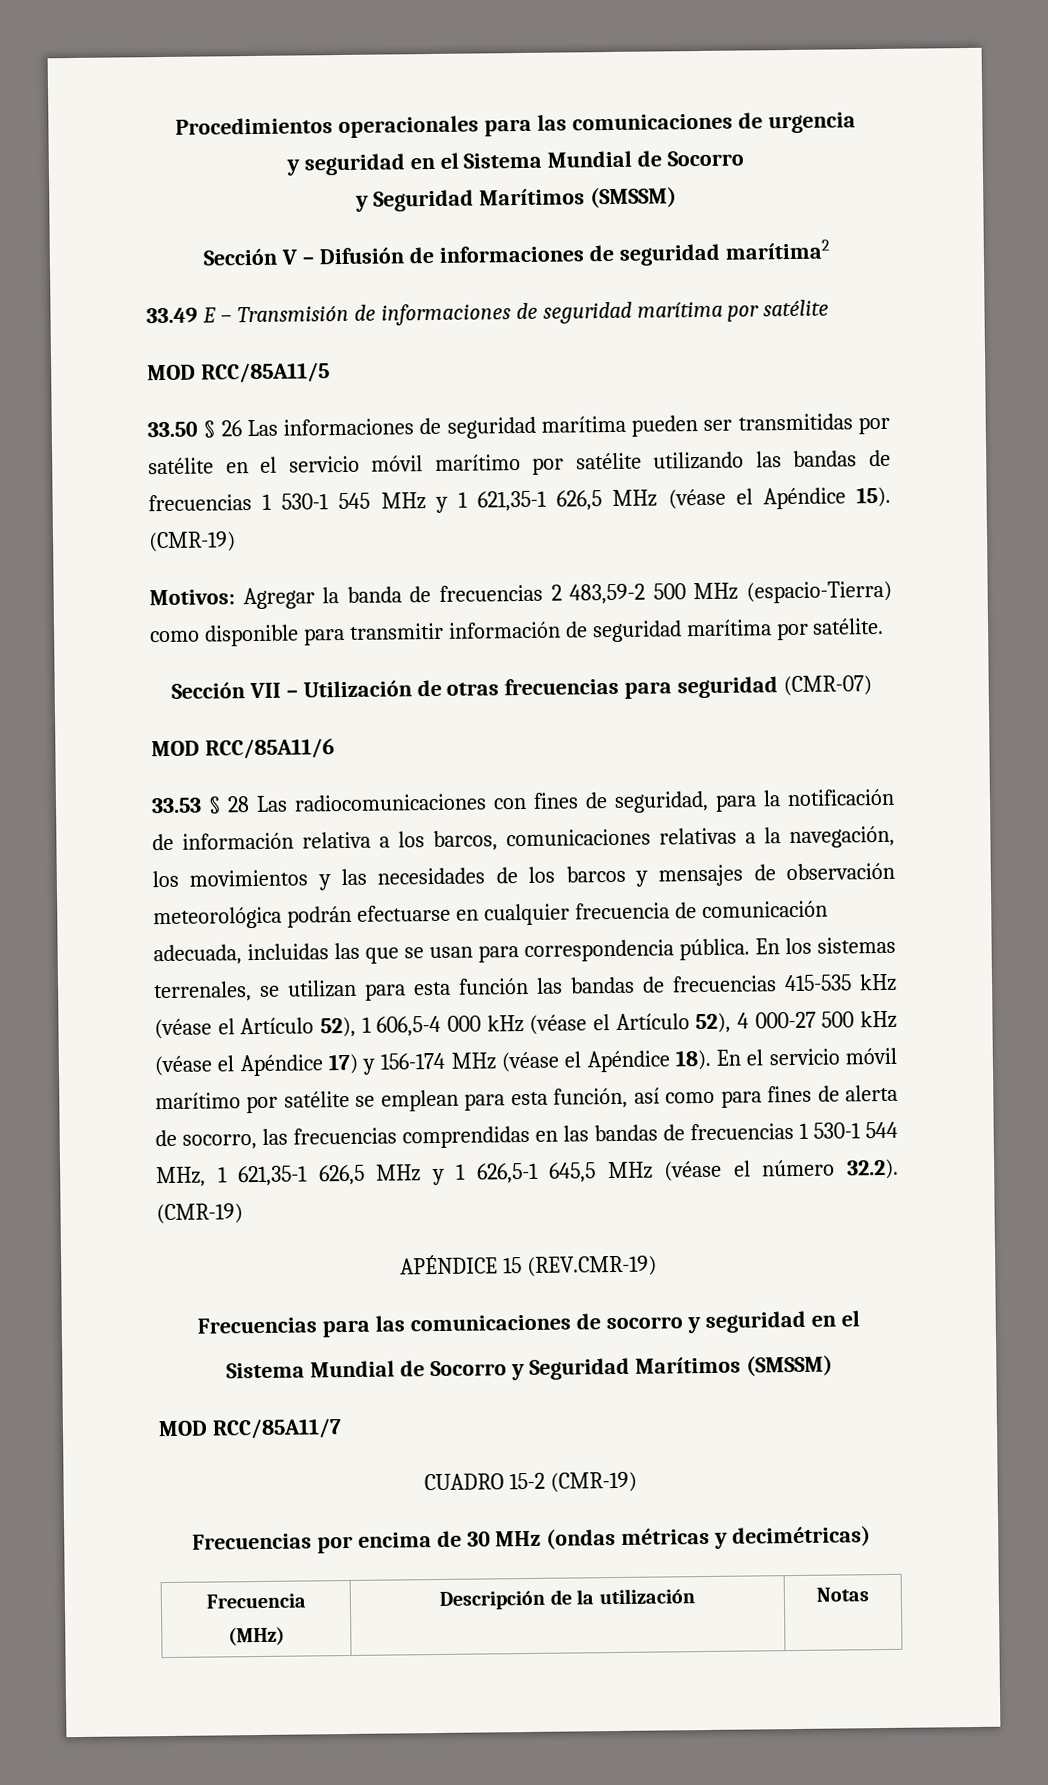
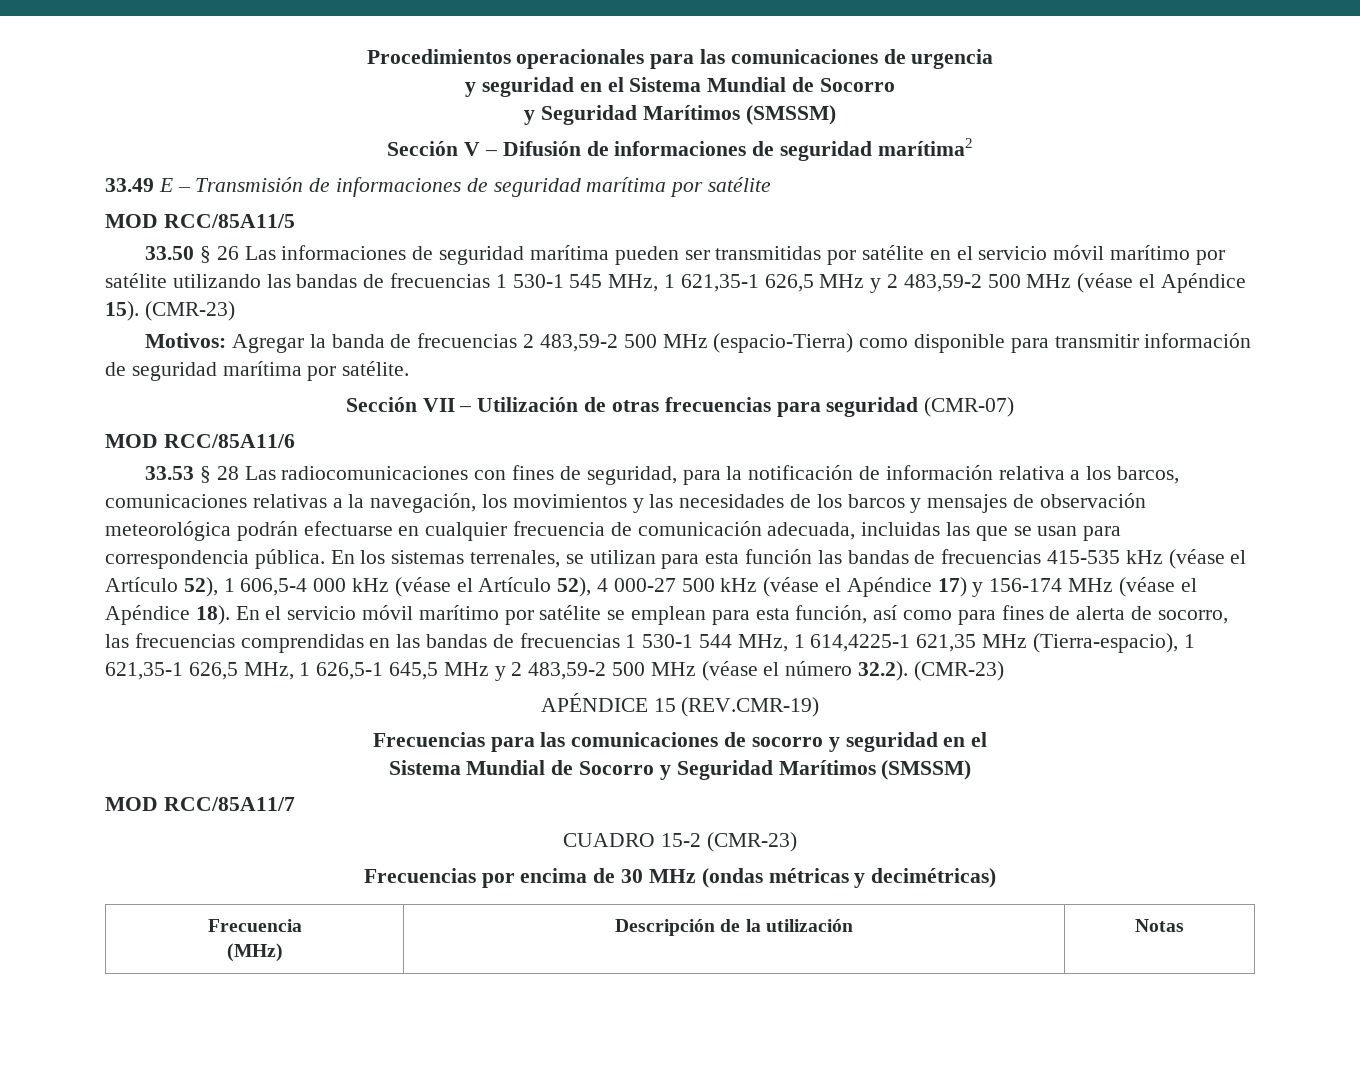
[380,489,658,513] MHz y 1 621,35-1 626,5 MHz -> [608,274,1072,293] MHz, 1 621,35-1 626,5 MHz y 2 483,59-2 500 MHz
[148,531,236,553] (CMR-19) -> [144,301,235,321] (CMR-23)
[238,1162,597,1187] 621,35-1 626,5 MHz y 1 626,5-1 645,5 -> [810,633,1195,653] [105,662,646,681] 614,4225-1 621,35 MHz (Tierra-espacio), 1 621,35-1 626,5 MHz, 1 626,5-1 645,5 MHz y 2 483,59-2 500
[156,1203,243,1225] (CMR-19) -> [913,661,1004,681] (CMR-23)
[549,1471,637,1493] (CMR-19) -> [706,832,797,852] (CMR-23)

